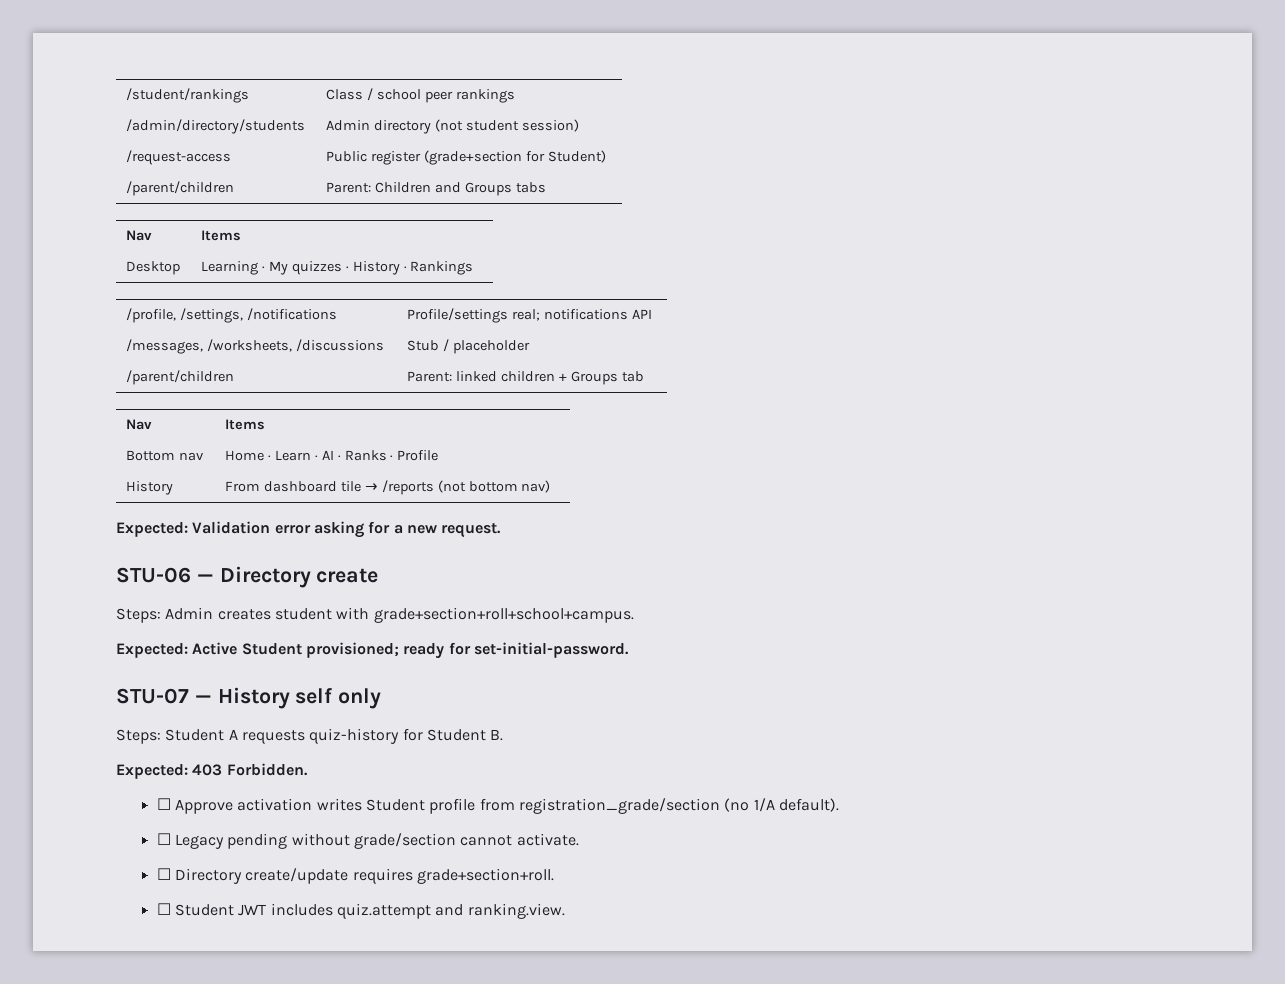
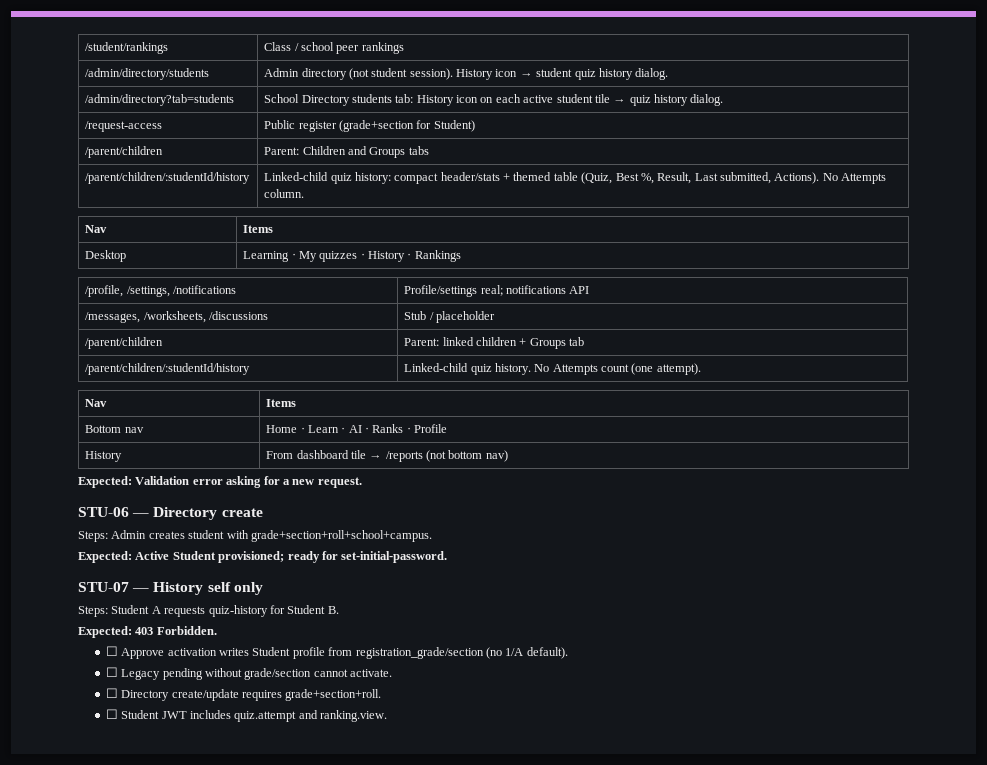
[521,119,579,132] session) -> [409,68,669,80] [85,94,235,106] [264,94,724,106] session). History icon → student quiz history dialog. // /admin/directory?tab=students | School Directory students tab: History icon on each active student tile → quiz history dialog.
(546, 187) none -> [85,172,251,184] [264,172,887,184] [264,189,305,198] // /parent/children/:studentId/history | Linked-child quiz history: compact header/stats + themed table (Quiz, Best %, Result, Last submitted, Actions). No Attempts column.
(644, 376) none -> [85,363,251,375] [404,363,701,375] // /parent/children/:studentId/history | Linked-child quiz history. No Attempts count (one attempt).

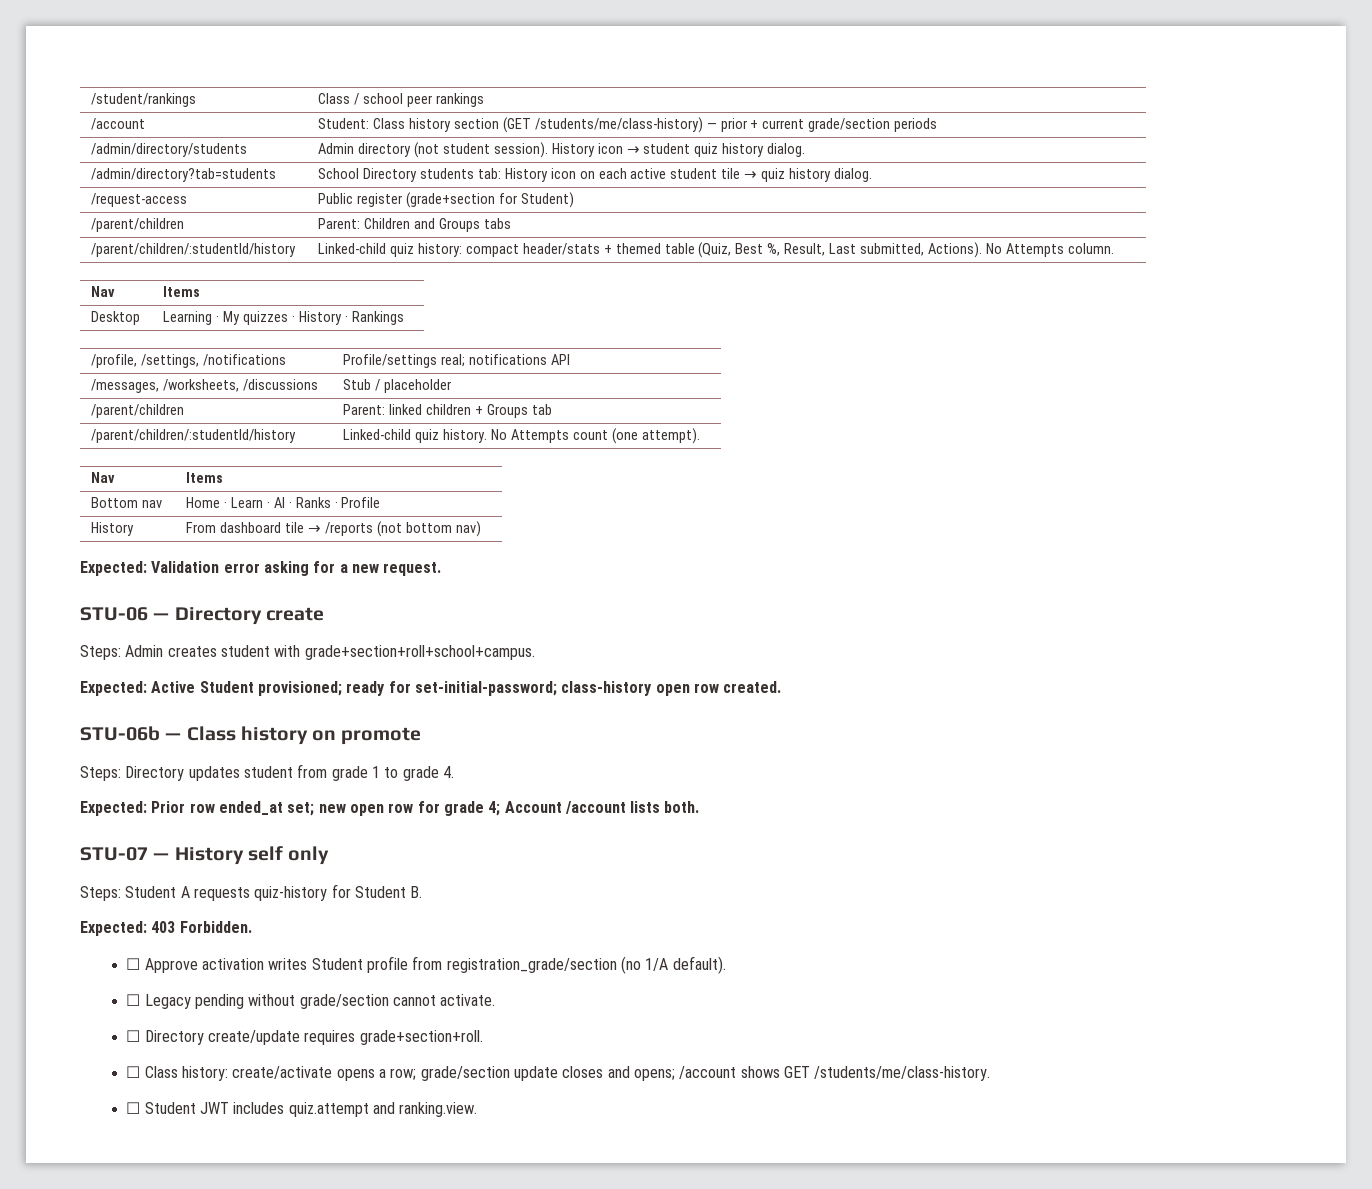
(404, 48) none -> [91,118,146,130] [318,117,938,133] // /account | Student: Class history section (GET /students/me/class-history) — prior + current grade/section periods
[341,551,448,563] set-initial-password. -> [414,681,782,696] [80,726,422,745] [80,764,454,781] [80,801,700,816] set-initial-password; class-history open row created. // STU-06b — Class history on promote // Steps: Directory updates student from grade 1 to grade 4. // Expected: Prior row ended_at set; new open row for grade 4; Account /account lists both.
(382, 695) none -> [126,1066,991,1081] // ☐ Class history: create/activate opens a row; grade/section update closes and opens; /account shows GET /students/me/class-history.

